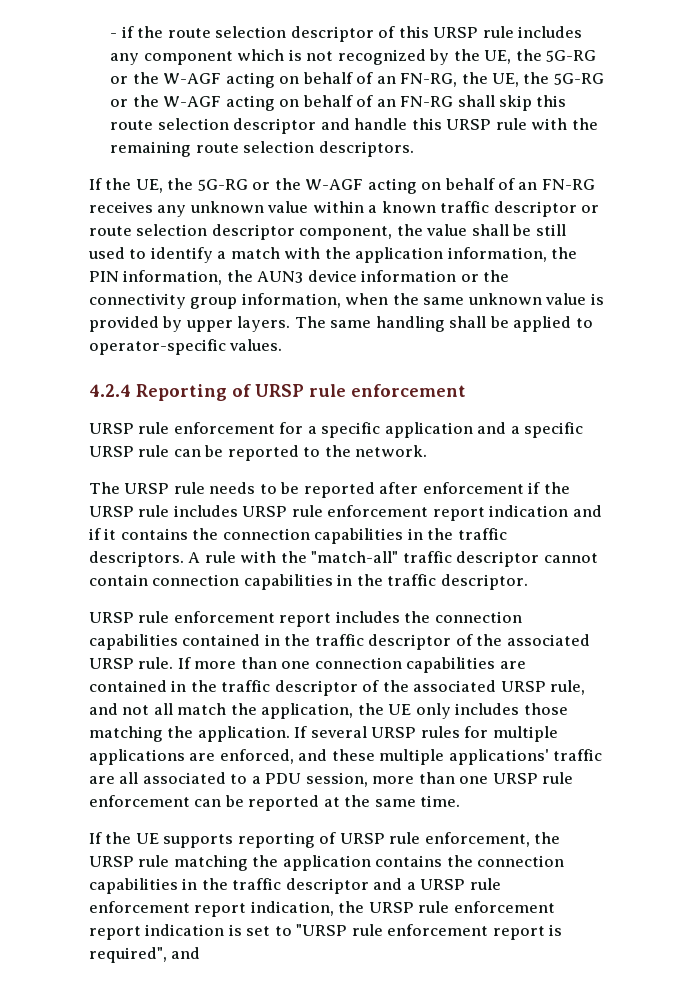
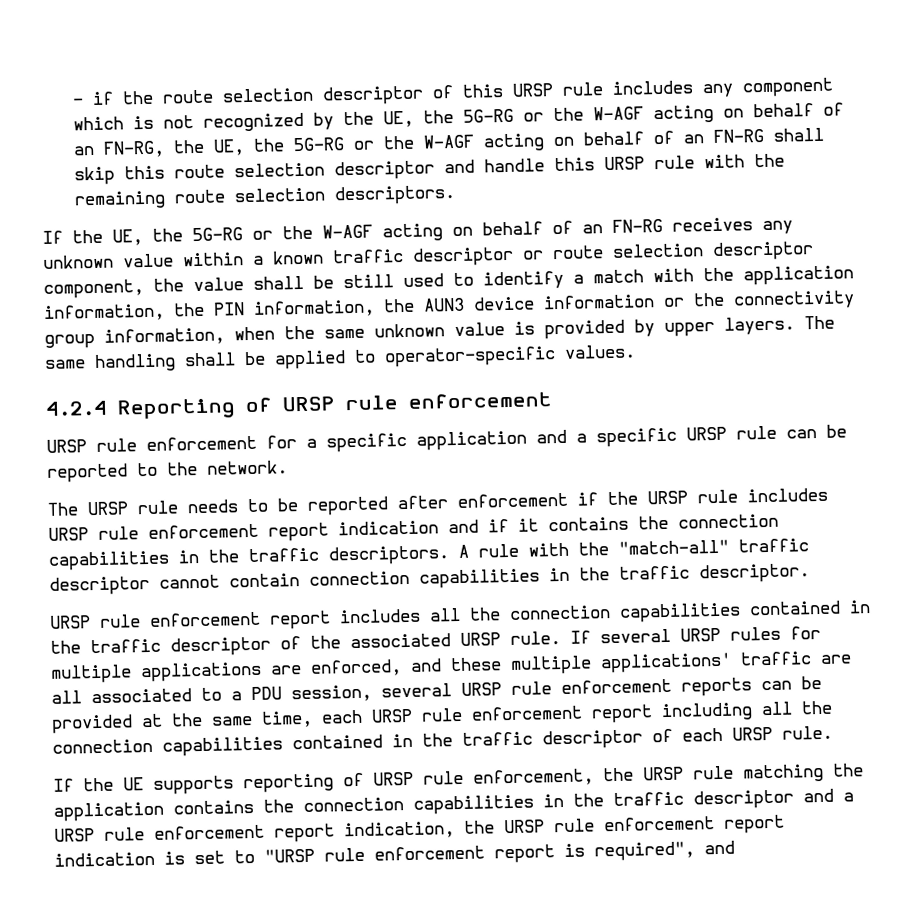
(400, 617) none -> [429,607,461,622] all
[194,657,526,673] [89,680,586,696] [89,703,568,719] [89,726,308,742] more than one connection capabilities are contained in the traffic descriptor of the associated URSP rule, and not all match the application, the UE only includes those matching the application. If -> (591, 637) none
[372,772,574,784] [89,795,320,811] more than one URSP rule enforcement can be reported -> [381,675,822,698] [51,714,133,734] several URSP rule enforcement reports can be provided
[420,795,461,807] time. -> [261,700,833,728] [52,725,833,757] time, each URSP rule enforcement report including all the connection capabilities contained in the traffic descriptor of each URSP rule.

